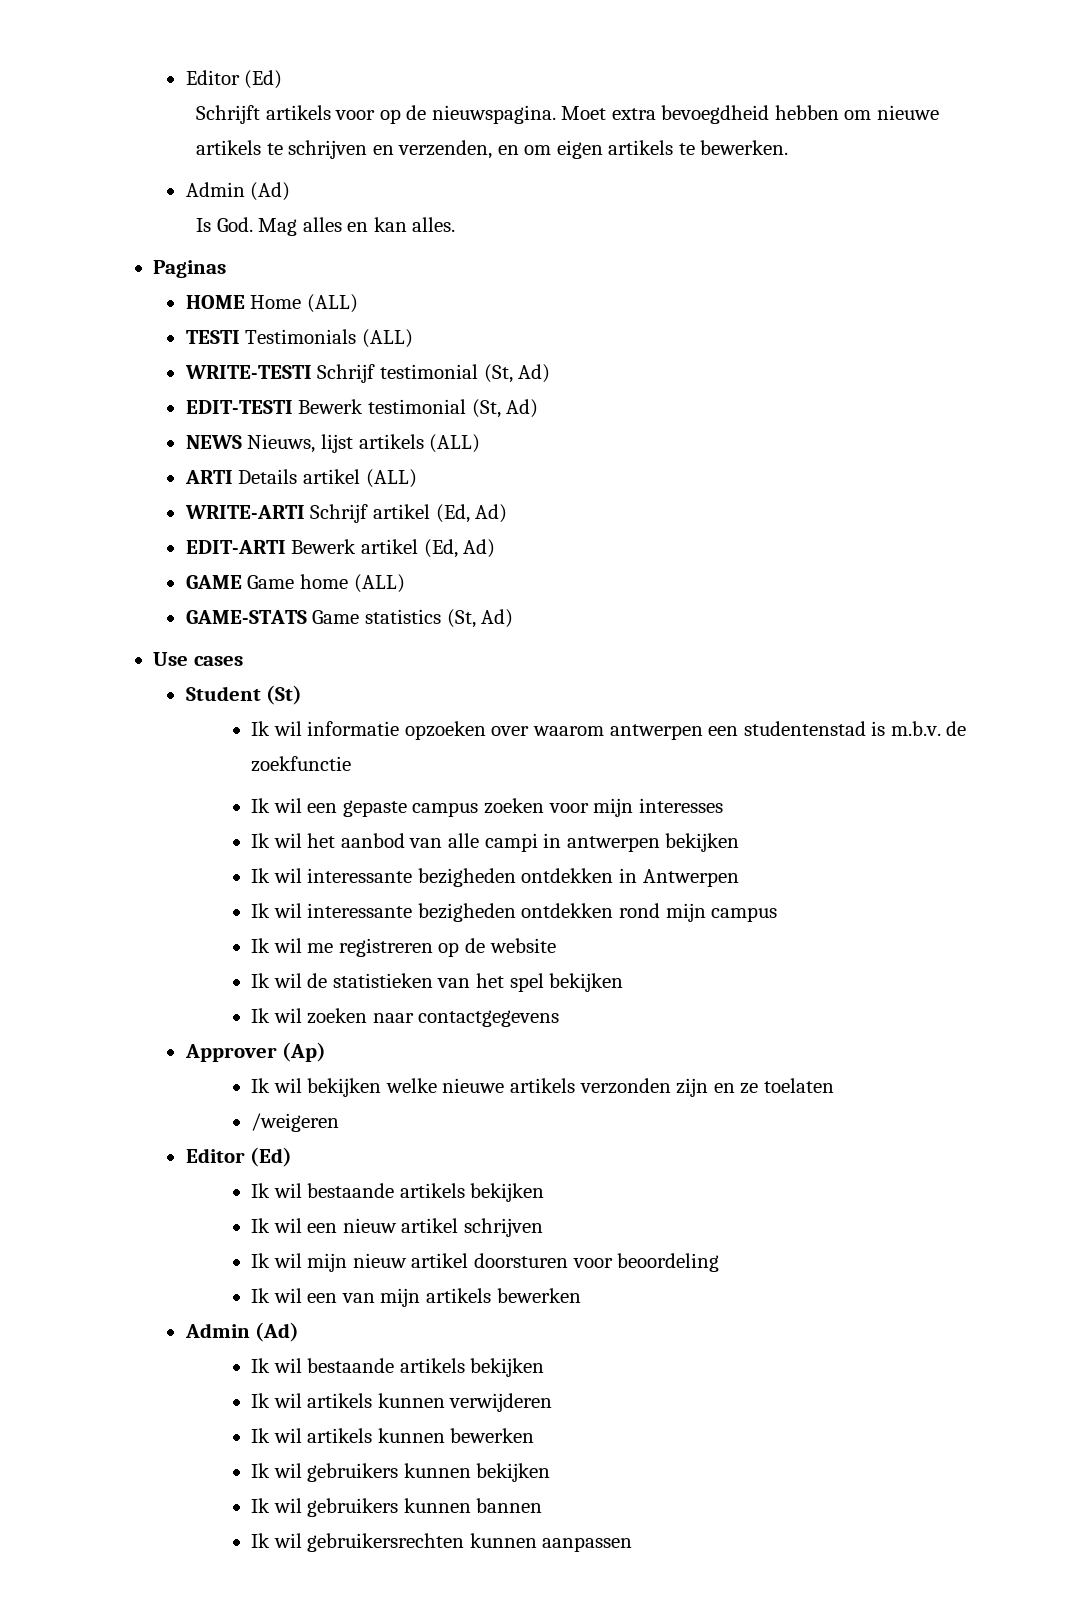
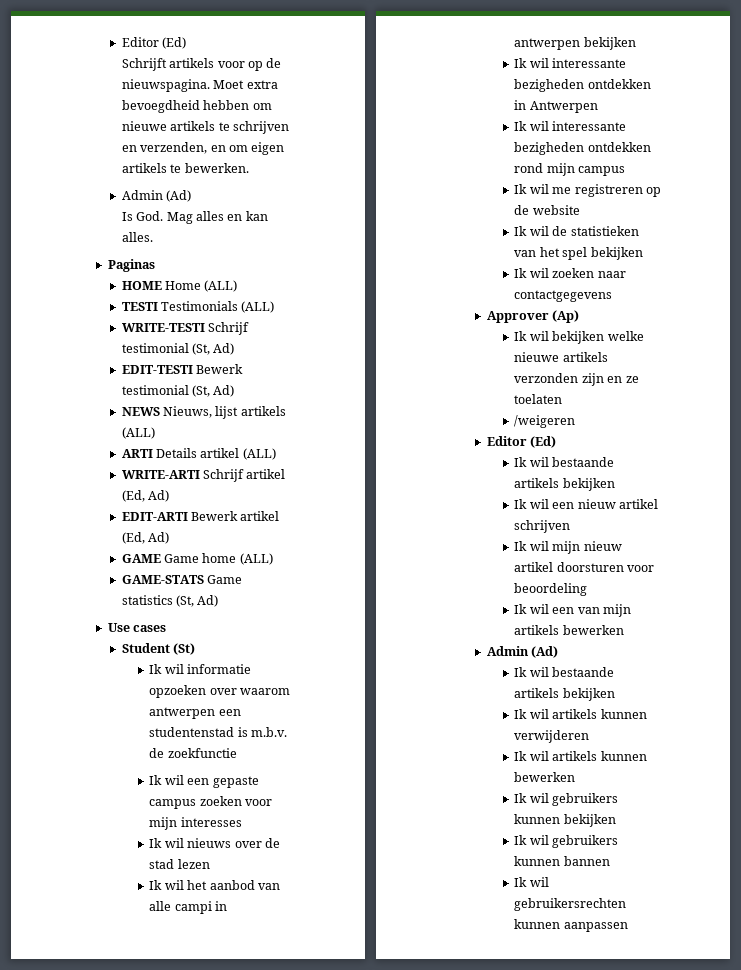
(723, 805) none -> [149,838,280,848] [149,859,210,869] // Ik wil nieuws over de stad lezen

